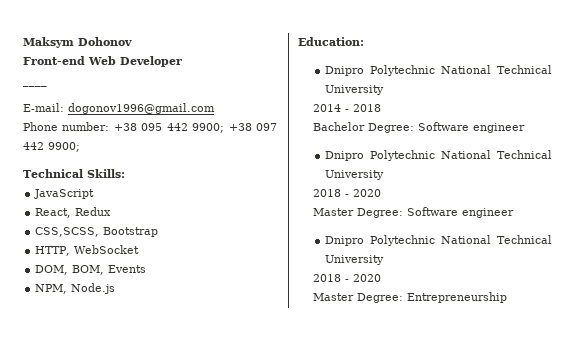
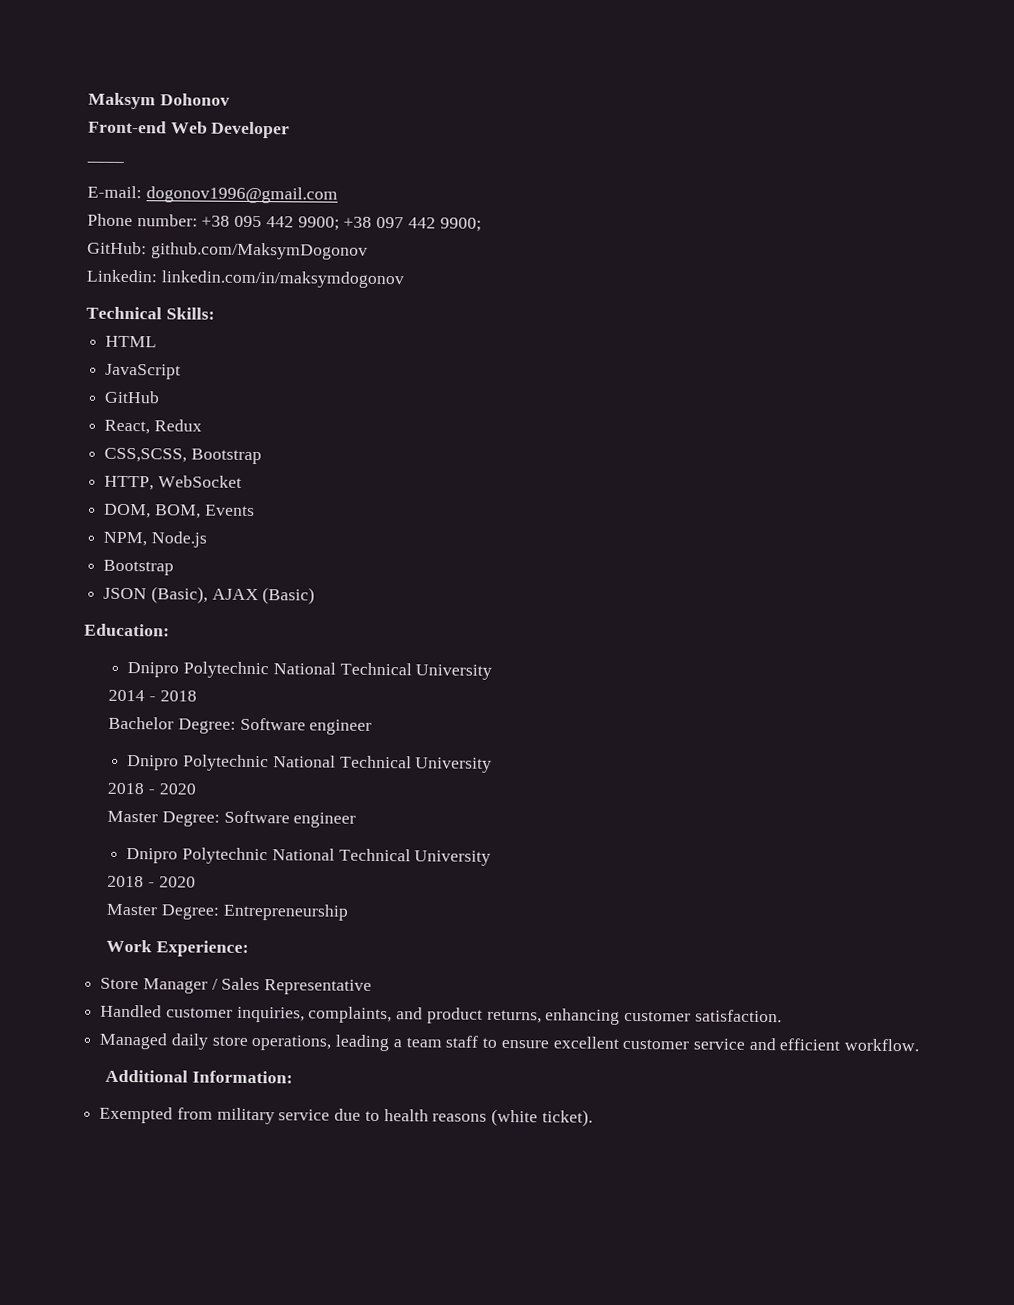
(80, 147) none -> [87,241,368,260] [86,269,404,289] // GitHub: github.com/MaksymDogonov // Linkedin: linkedin.com/in/maksymdogonov
(125, 173) none -> [105,335,158,348] // HTML
(95, 194) none -> [104,390,161,404] // GitHub
(116, 288) none -> [103,559,175,576] [103,586,316,605] // Bootstrap // JSON (Basic), AJAX (Basic)
(507, 297) none -> [106,939,249,957] [100,977,373,995] [100,1004,782,1025] [99,1032,920,1052] [105,1069,293,1084] [99,1106,593,1127] // Work Experience: // Store Manager / Sales Representative // Handled customer inquiries, complaints, and product returns, enhancing customer satisfaction. // Managed daily store operations, leading a team staff to ensure excellent customer service and efficient workflow. // Additional Information: // Exempted from military service due to health reasons (white ticket).

